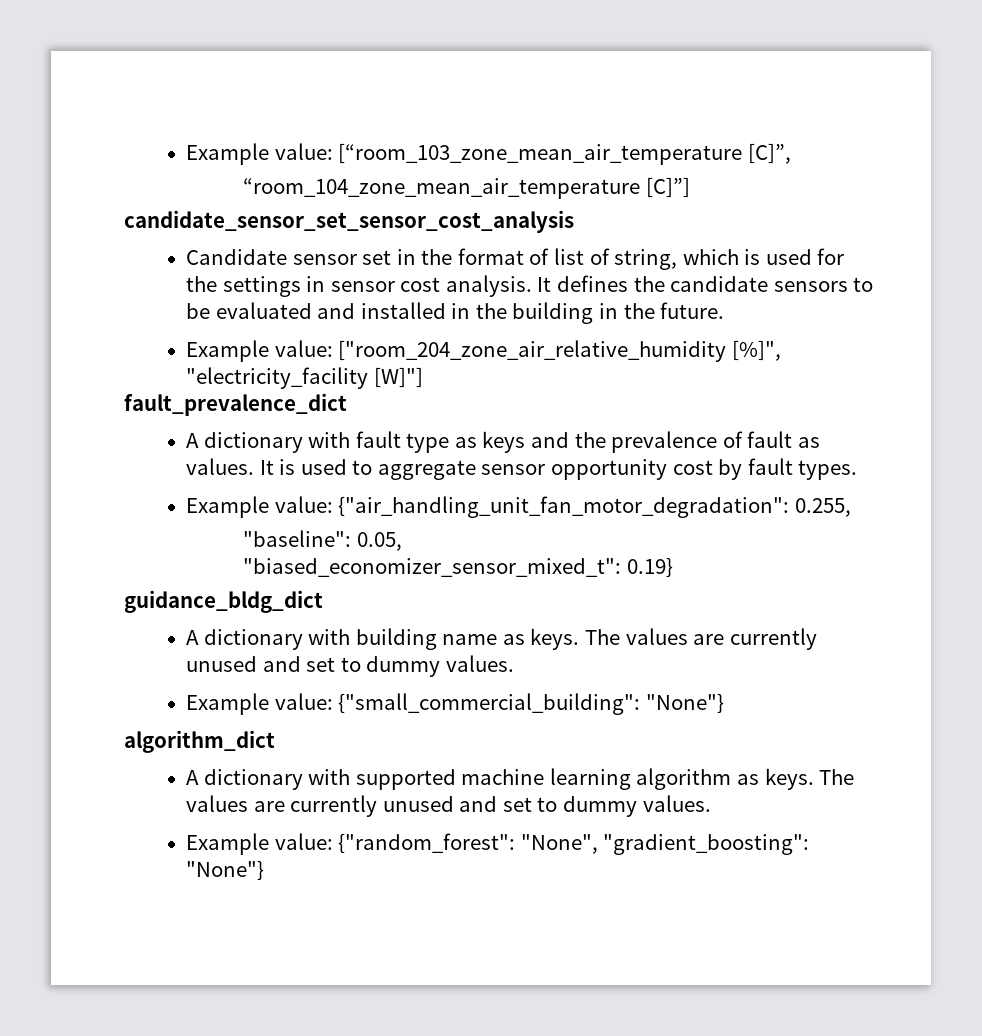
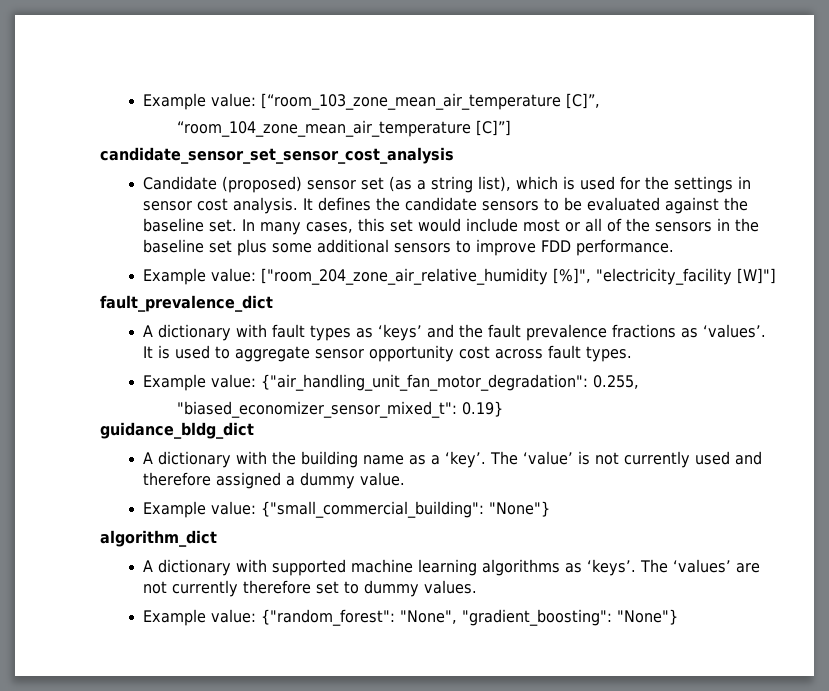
(288, 257) none -> [222,176,303,193] (proposed)
[396,248,678,270] in the format of list of string, -> [389,176,512,193] (as a string list),
[317,302,725,324] and installed in the building in the future. -> [665,197,749,214] [143,218,760,235] [143,239,675,256] against the baseline set. In many cases, this set would include most or all of the sensors in the baseline set plus some additional sensors to improve FDD performance.
[406,431,820,453] [186,458,255,475] type as keys and the prevalence of fault as values. -> [310,324,767,341] types as ‘keys’ and the fault prevalence fractions as ‘values’.
[718,459,743,480] by -> [495,349,544,359] across
[242,530,402,551] // "baseline": 0.05, -> (640, 382) none
(351, 637) none -> [272,451,297,465] the
[530,628,817,650] [186,655,514,677] keys. The values are currently unused and set to dummy values. -> [431,451,763,468] [143,472,406,489] a ‘key’. The ‘value’ is not currently used and therefore assigned a dummy value.
[636,768,855,790] [186,795,498,817] algorithm as keys. The values are currently unused and -> [482,559,761,576] [143,580,312,597] algorithms as ‘keys’. The ‘values’ are not currently therefore

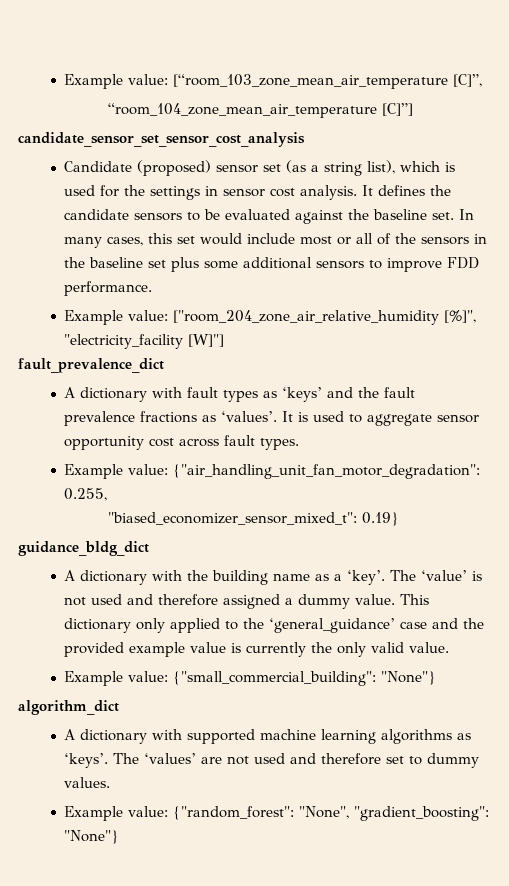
[624,451,691,468] currently -> (87, 601) none
(406, 479) none -> [400,594,430,605] [64,618,485,633] [64,642,450,657] This dictionary only applied to the ‘general_guidance’ case and the provided example value is currently the only valid value.
[172,580,239,597] currently -> [254,753,317,764] used and

